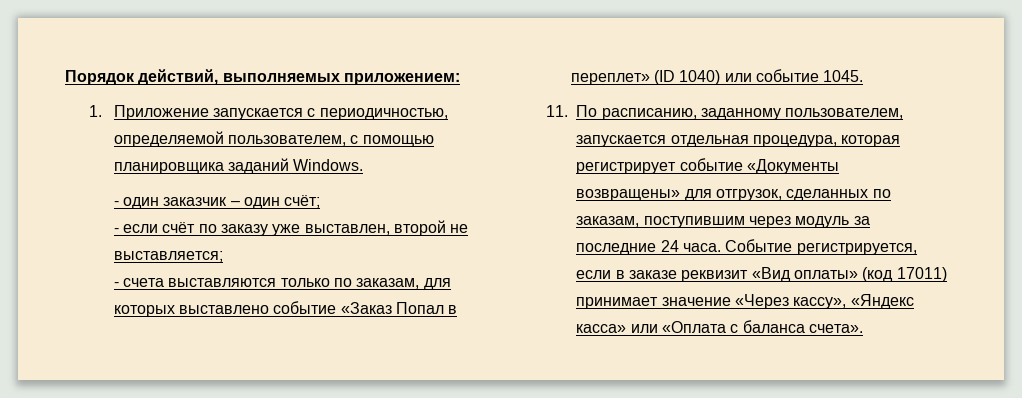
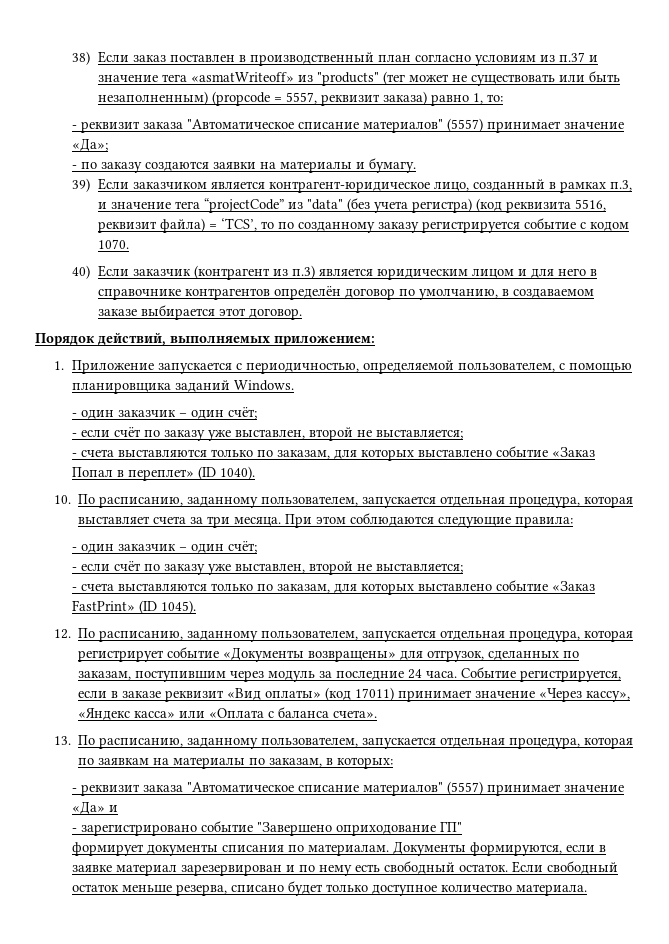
(65, 77) none -> [72,51,598,66] [97,71,620,86] [97,91,503,106] [72,118,625,133] [72,138,109,152] [72,158,417,173] [72,178,632,193] [97,198,606,213] [97,218,629,233] [97,239,129,249] [72,265,597,280] [97,286,594,300] [97,305,302,320] 38) Если заказ поставлен в производственный план согласно условиям из п.37 и значение тега «asmatWriteoff» из "products" (тег может не существовать или быть незаполненным) (propcode = 5557, реквизит заказа) равно 1, то: // - реквизит заказа "Автоматическое списание материалов" (5557) принимает значение «Да»; // - по заказу создаются заявки на материалы и бумагу. // 39) Если заказчиком является контрагент-юридическое лицо, созданный в рамках п.3, и значение тега “projectCode” из "data" (без учета регистра) (код реквизита 5516, реквизит файла) = ‘TCS’, то по созданному заказу регистрируется событие с кодом 1070. // 40) Если заказчик (контрагент из п.3) является юридическим лицом и для него в справочнике контрагентов определён договор по умолчанию, в создаваемом заказе выбирается этот договор. //
[679,69,864,85] [546,105,569,117] 1040) или событие 1045. // 11. -> [220,466,256,480] [53,494,633,508] [77,513,573,528] [72,541,258,553] [72,561,464,575] [72,580,596,595] [72,600,197,614] [53,629,71,639] 1040). // 10. По расписанию, заданному пользователем, запускается отдельная процедура, которая выставляет счета за три месяца. При этом соблюдаются следующие правила: // - один заказчик – один счёт; // - если счёт по заказу уже выставлен, второй не выставляется; // - счета выставляются только по заказам, для которых выставлено событие «Заказ FastPrint» (ID 1045). // 12.
(863, 328) none -> [53,735,633,749] [77,757,393,769] [72,781,625,796] [72,801,119,815] [72,821,463,836] [72,841,607,856] [72,861,619,876] [72,881,588,896] // 13. По расписанию, заданному пользователем, запускается отдельная процедура, которая по заявкам на материалы по заказам, в которых: // - реквизит заказа "Автоматическое списание материалов" (5557) принимает значение «Да» и // - зарегистрировано событие "Завершено оприходование ГП" // формирует документы списания по материалам. Документы формируются, если в заявке материал зарезервирован и по нему есть свободный остаток. Если свободный остаток меньше резерва, списано будет только доступное количество материала.

